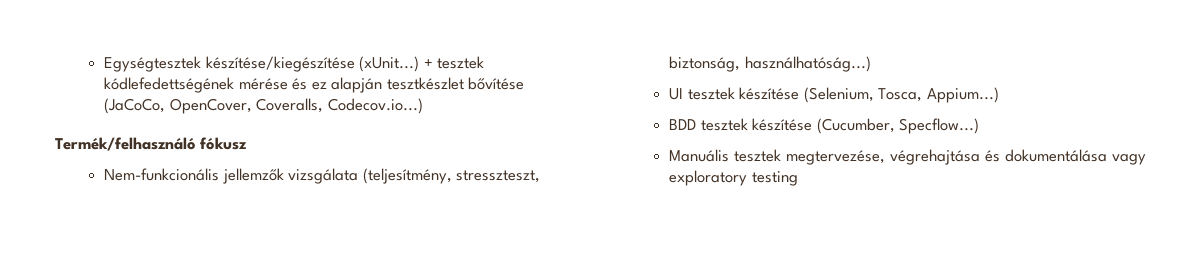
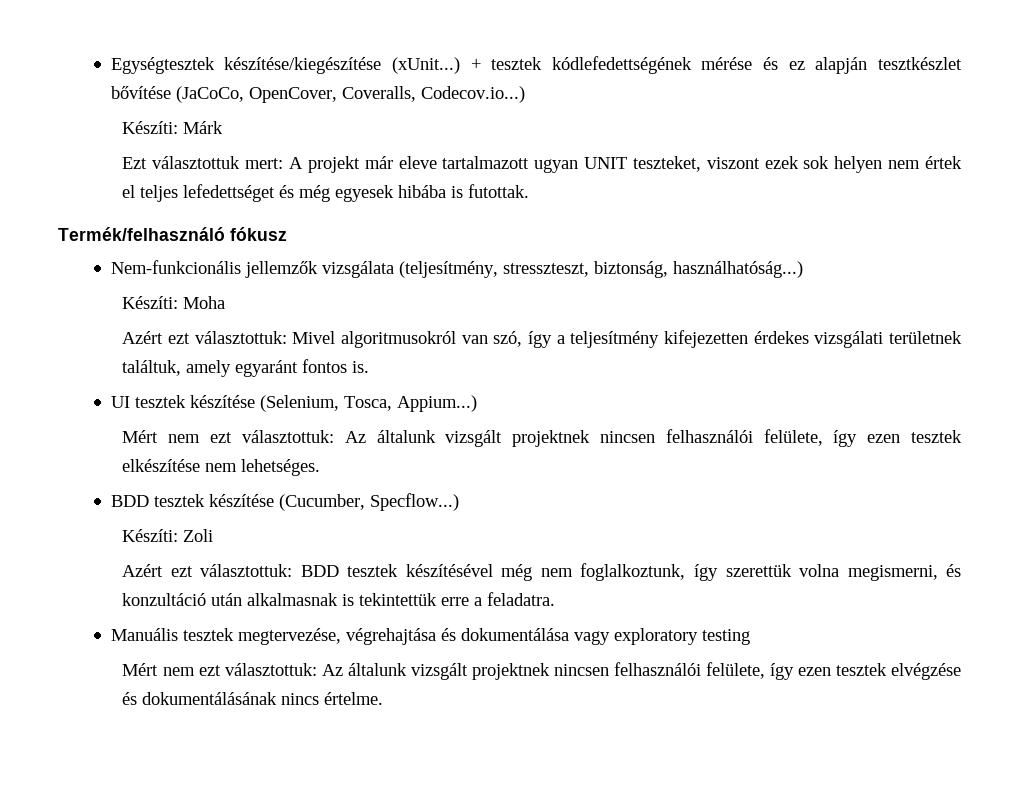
(423, 106) none -> [122,121,224,134] [122,156,963,173] [122,184,530,202] // Készíti: Márk // Ezt választottuk mert: A projekt már eleve tartalmazott ugyan UNIT teszteket, viszont ezek sok helyen nem értek el teljes lefedettséget és még egyesek hibába is futottak.
(871, 64) none -> [122,296,226,309] [122,330,962,348] [122,359,370,377] // Készíti: Moha // Azért ezt választottuk: Mivel algoritmusokról van szó, így a teljesítmény kifejezetten érdekes vizsgálati területnek találtuk, amely egyaránt fontos is.
(999, 95) none -> [122,429,963,447] [122,459,321,476] // Mért nem ezt választottuk: Az általunk vizsgált projektnek nincsen felhasználói felülete, így ezen tesztek elkészítése nem lehetséges.
(980, 126) none -> [122,529,214,542] [122,563,961,581] [122,592,556,606] // Készíti: Zoli // Azért ezt választottuk: BDD tesztek készítésével még nem foglalkoztunk, így szerettük volna megismerni, és konzultáció után alkalmasnak is tekintettük erre a feladatra.
(798, 178) none -> [122,662,962,680] [122,692,384,705] // Mért nem ezt választottuk: Az általunk vizsgált projektnek nincsen felhasználói felülete, így ezen tesztek elvégzése és dokumentálásának nincs értelme.

